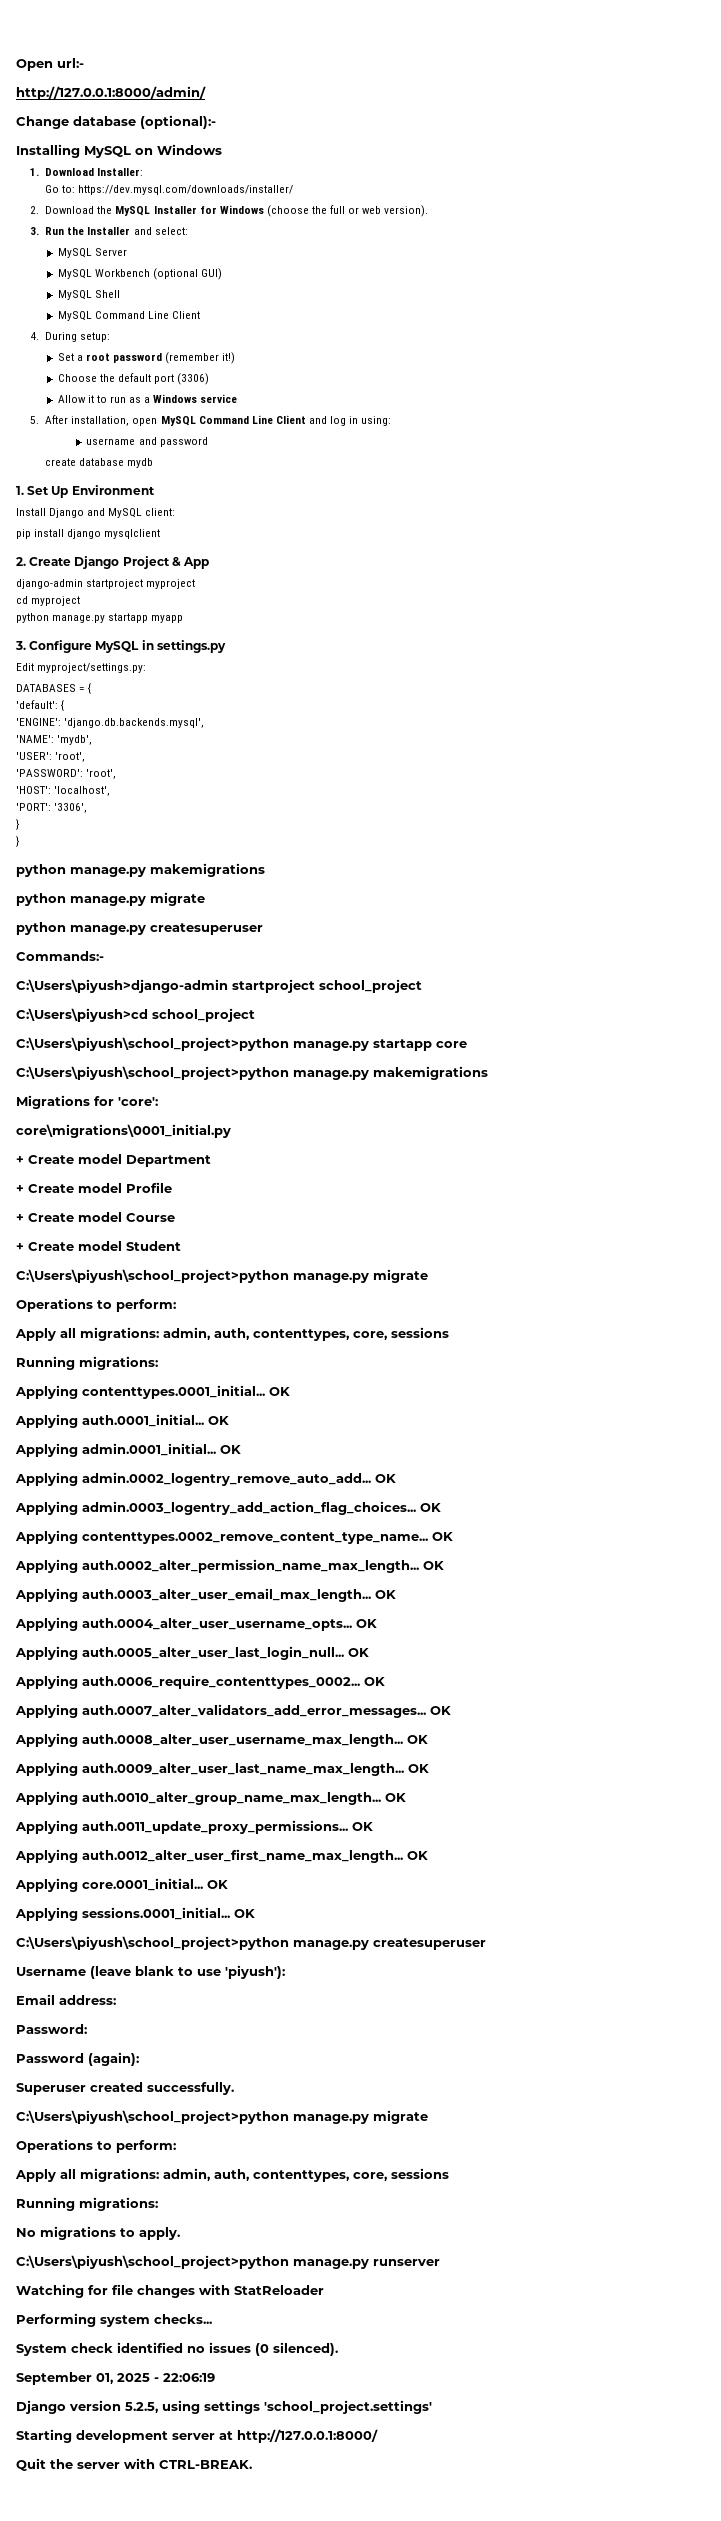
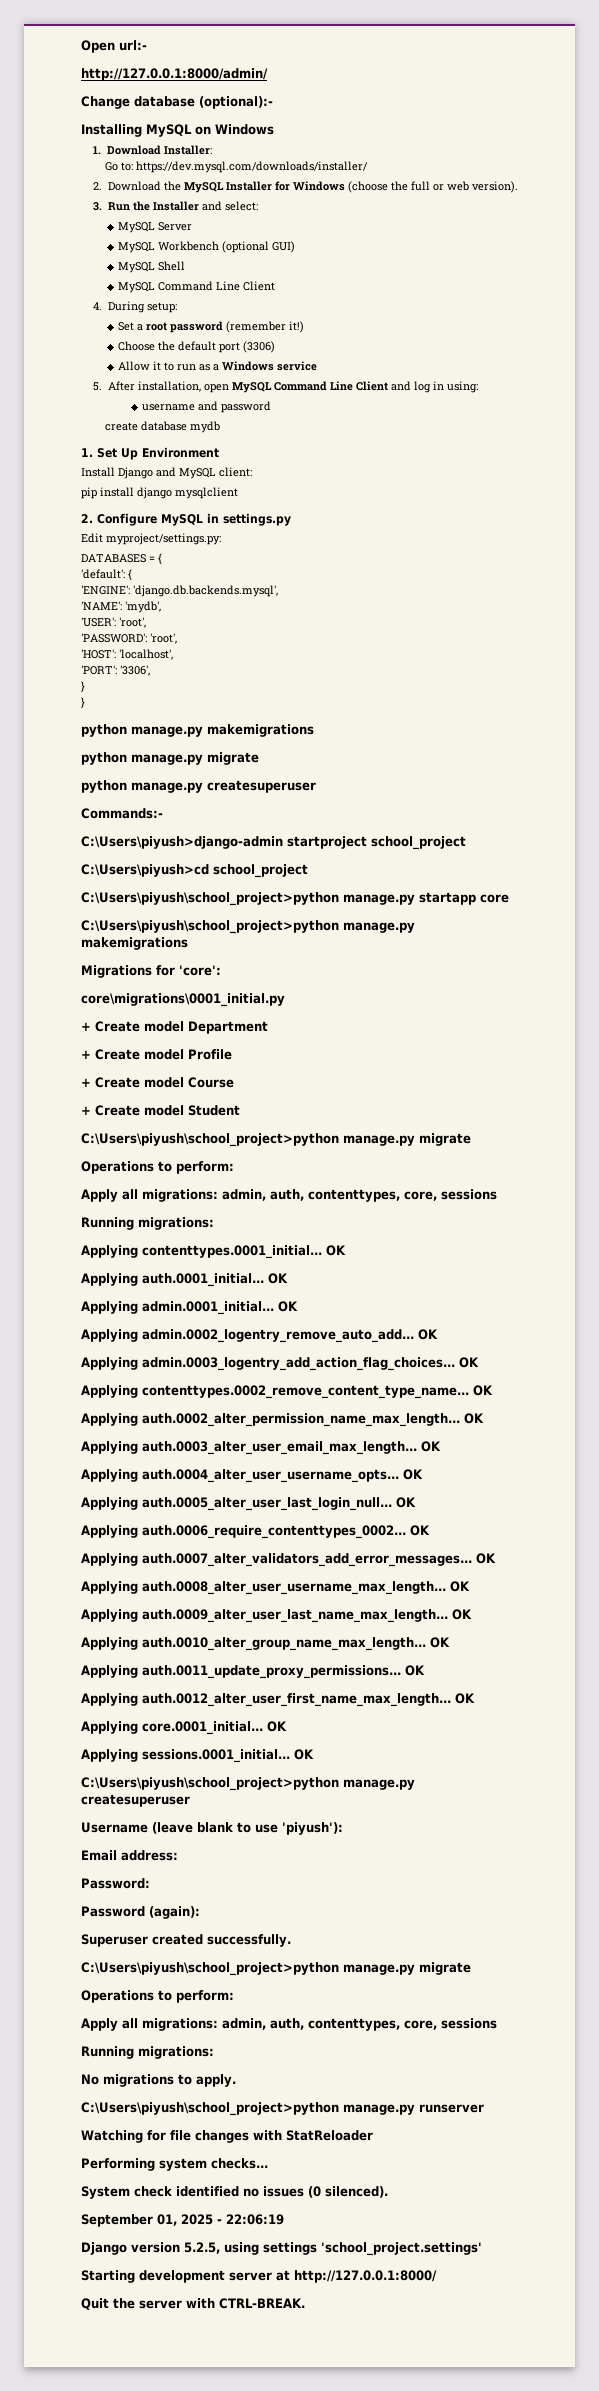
[29,556,210,569] [16,579,196,589] [16,596,81,606] [16,613,184,623] [15,641,26,650] Create Django Project & App // django-admin startproject myproject // cd myproject // python manage.py startapp myapp // 3. -> (93, 518) none

